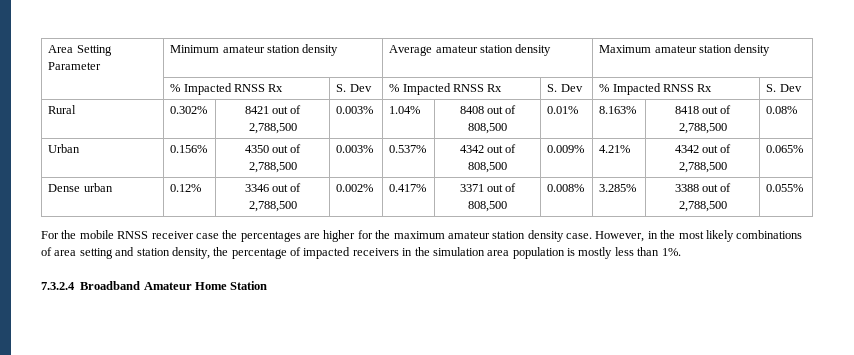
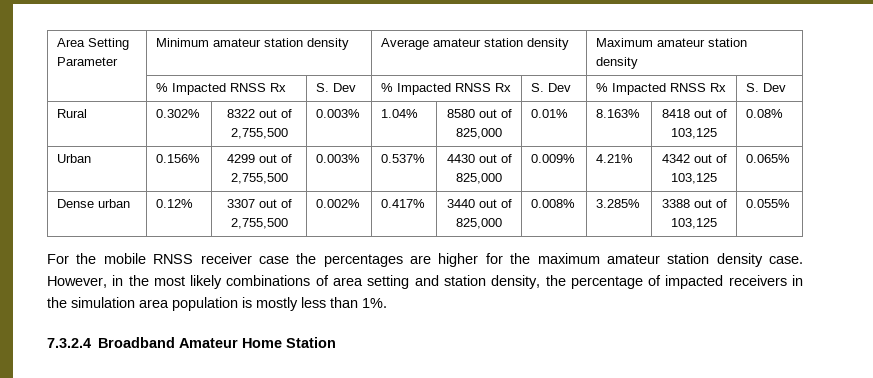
[244,105,302,114] [248,123,297,134] 8421 out of 2,788,500 -> [226,109,292,118] [230,128,288,139] 8322 out of 2,755,500
[459,105,517,114] [468,123,507,134] 8408 out of 808,500 -> [446,109,512,118] [456,128,502,139] 8580 out of 825,000
[678,123,727,134] 2,788,500 -> [671,128,717,139] 103,125
[244,144,302,153] [248,162,297,173] 4350 out of 2,788,500 -> [226,154,292,163] [230,173,288,184] 4299 out of 2,755,500
[459,144,517,153] [468,162,507,173] 4342 out of 808,500 -> [446,154,512,163] [456,173,502,184] 4430 out of 825,000
[678,162,727,173] 2,788,500 -> [671,173,717,184] 103,125
[244,183,302,192] [248,201,297,212] 3346 out of 2,788,500 -> [226,199,292,208] [230,218,288,229] 3307 out of 2,755,500
[459,183,517,192] [468,201,507,212] 3371 out of 808,500 -> [446,199,512,208] [456,218,502,229] 3440 out of 825,000
[678,201,727,212] 2,788,500 -> [671,218,717,229] 103,125

